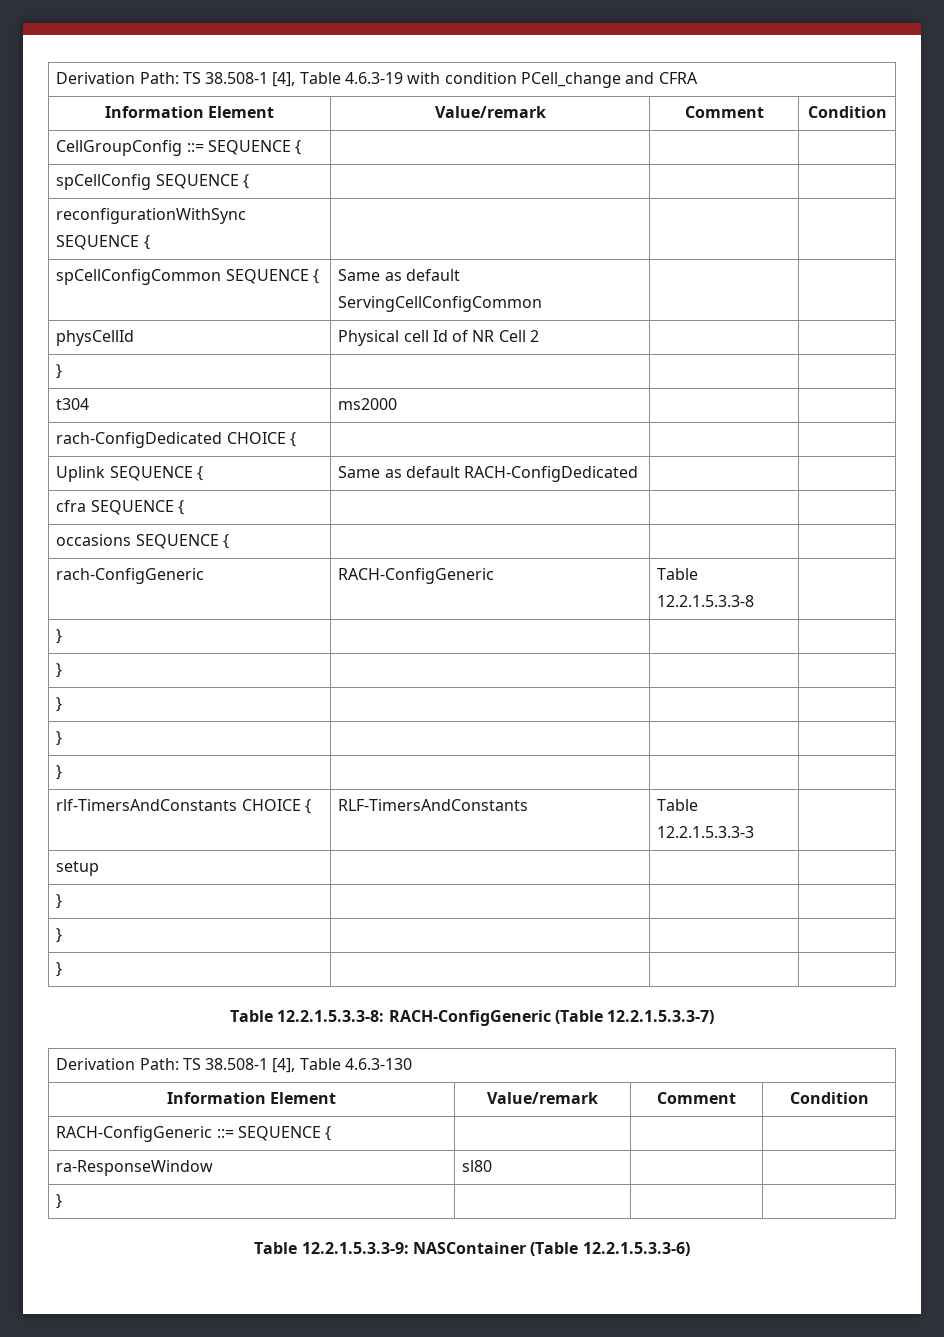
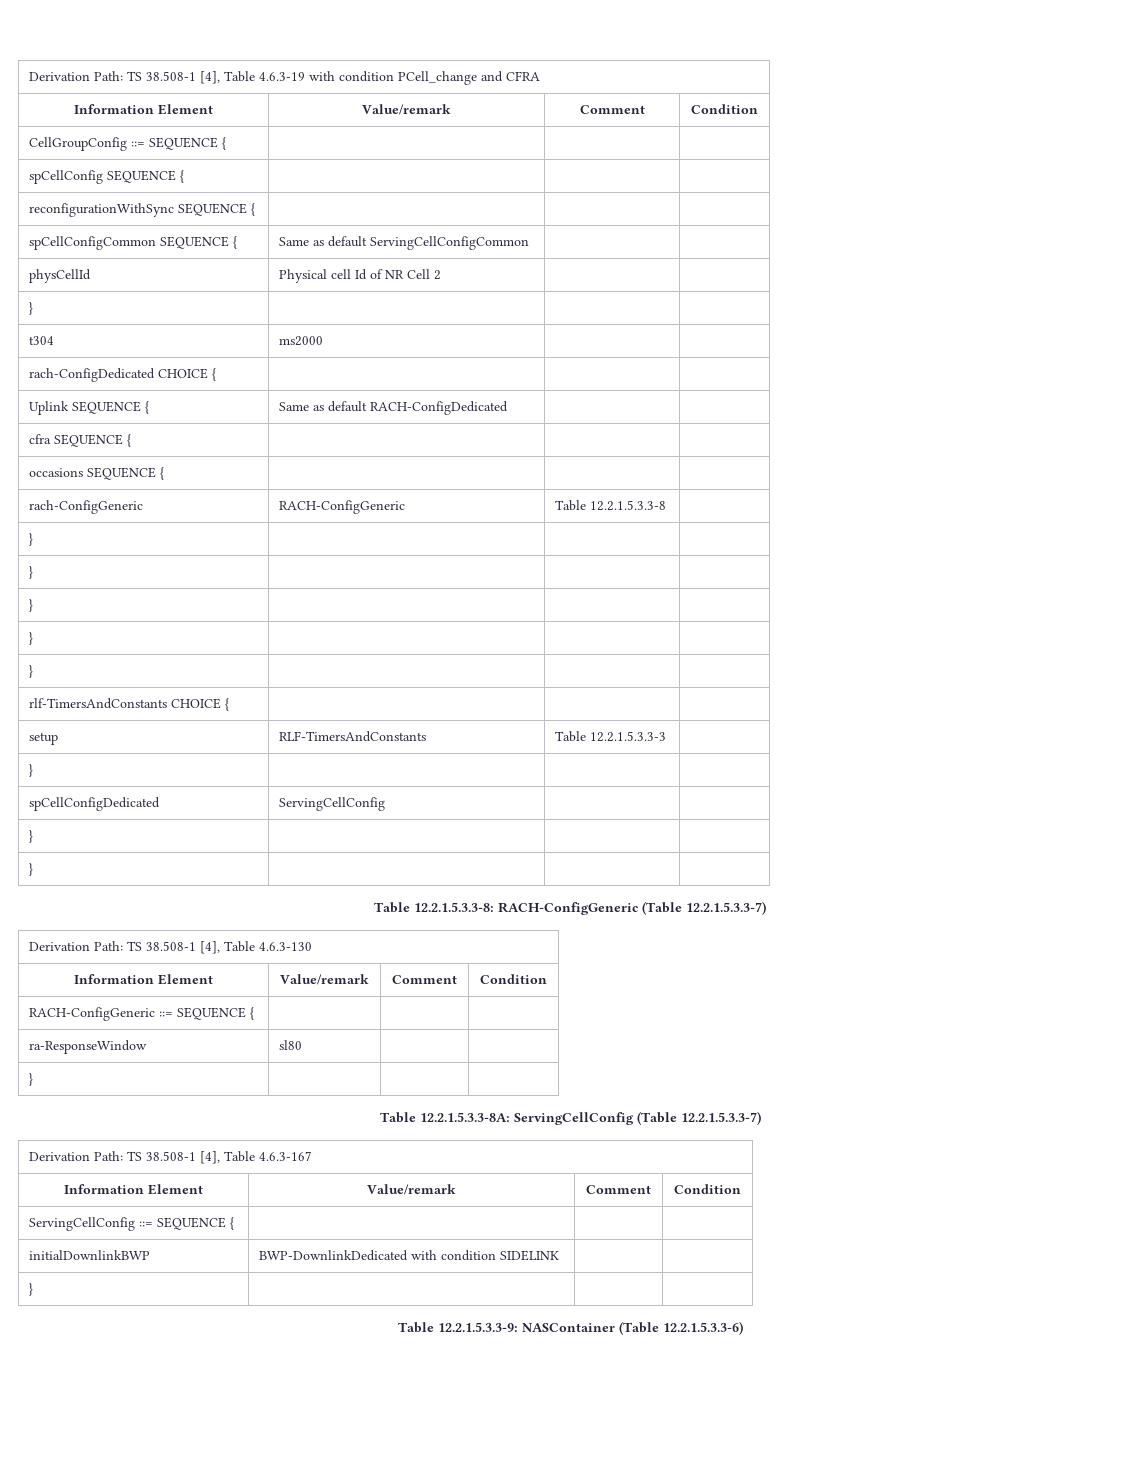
(311, 806) none -> [28,732,58,745] | | // setup |
[56,861,100,876] [56,894,63,909] setup | | | // } | -> [28,764,33,777] [28,797,160,811] [278,797,385,811] } | | | // spCellConfigDedicated | ServingCellConfig
(63, 1201) none -> [379,1111,761,1125] [28,1151,312,1164] [63,1184,203,1195] [367,1184,456,1195] [586,1185,651,1194] [674,1184,741,1194] [28,1217,234,1231] [28,1250,150,1260] [258,1250,559,1261] [28,1283,33,1296] // Table 12.2.1.5.3.3-8A: ServingCellConfig (Table 12.2.1.5.3.3-7) // Derivation Path: TS 38.508-1 [4], Table 4.6.3-167 // Information Element | Value/remark | Comment | Condition // ServingCellConfig ::= SEQUENCE { | | | // initialDownlinkBWP | BWP-DownlinkDedicated with condition SIDELINK | | // } | | |

